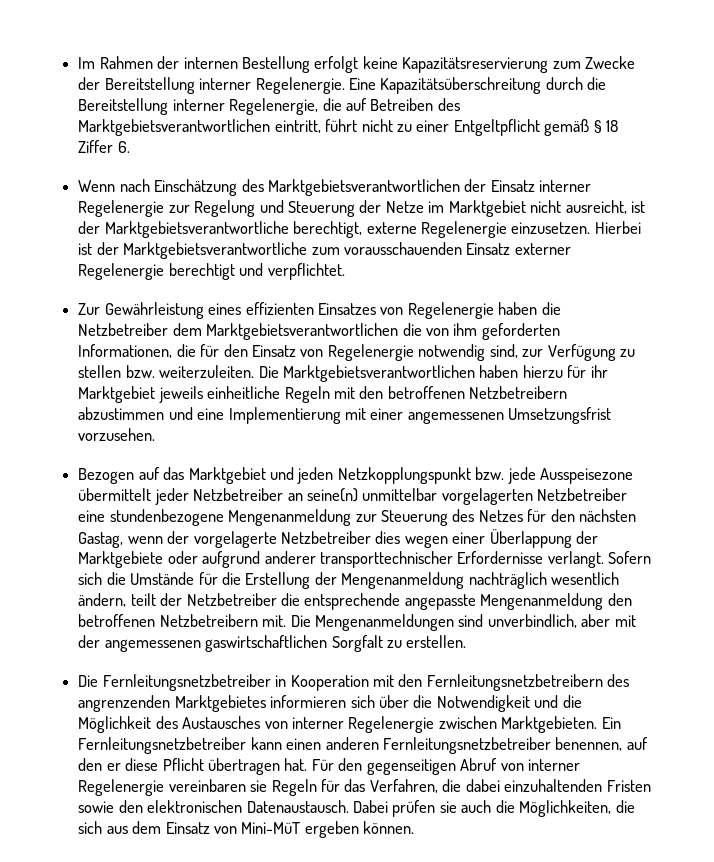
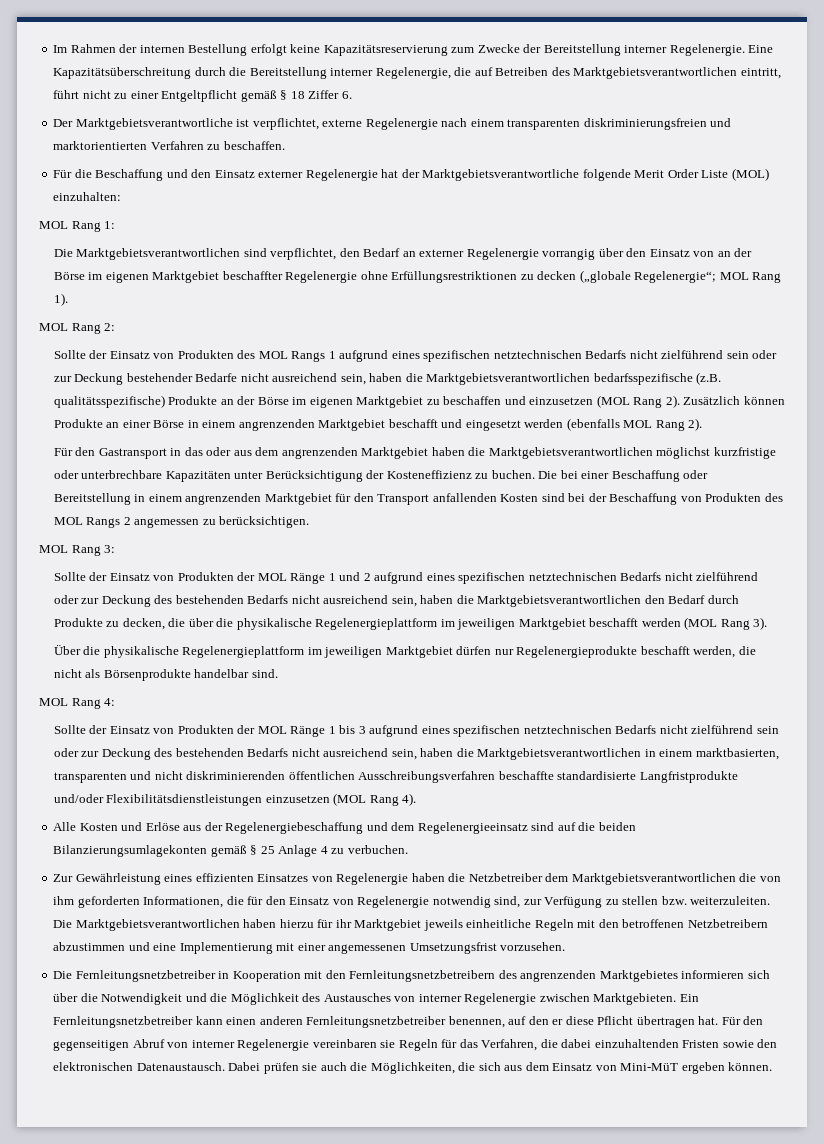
[78,179,592,196] [78,200,646,217] [78,221,641,238] [78,242,571,259] [78,263,345,280] Wenn nach Einschätzung des Marktgebietsverantwortlichen der Einsatz interner Regelenergie zur Regelung und Steuerung der Netze im Marktgebiet nicht ausreicht, ist der Marktgebietsverantwortliche berechtigt, externe Regelenergie einzusetzen. Hierbei ist der Marktgebietsverantwortliche zum vorausschauenden Einsatz externer Regelenergie berechtigt und verpflichtet. -> [53,118,732,130] [53,141,285,150] [53,168,769,181] [53,192,122,201] [39,221,116,232] [53,248,753,260] [53,270,782,283] [53,293,68,306] [39,323,116,334] [53,350,778,362] [53,372,722,385] [53,395,785,408] [53,418,703,431] [53,447,776,459] [53,470,709,482] [53,493,783,505] [53,516,310,528] [39,545,116,556] [53,572,759,584] [53,595,739,607] [53,617,768,630] [53,645,756,658] [53,669,278,681] [39,698,116,709] [53,725,779,737] [53,748,779,760] [53,771,738,783] [53,793,417,806] [53,822,636,834] [53,845,408,857] Der Marktgebietsverantwortliche ist verpflichtet, externe Regelenergie nach einem transparenten diskriminierungsfreien und marktorientierten Verfahren zu beschaffen. // Für die Beschaffung und den Einsatz externer Regelenergie hat der Marktgebietsverantwortliche folgende Merit Order Liste (MOL) einzuhalten: // MOL Rang 1: // Die Marktgebietsverantwortlichen sind verpflichtet, den Bedarf an externer Regelenergie vorrangig über den Einsatz von an der Börse im eigenen Marktgebiet beschaffter Regelenergie ohne Erfüllungsrestriktionen zu decken („globale Regelenergie“; MOL Rang 1). // MOL Rang 2: // Sollte der Einsatz von Produkten des MOL Rangs 1 aufgrund eines spezifischen netztechnischen Bedarfs nicht zielführend sein oder zur Deckung bestehender Bedarfe nicht ausreichend sein, haben die Marktgebietsverantwortlichen bedarfsspezifische (z.B. qualitätsspezifische) Produkte an der Börse im eigenen Marktgebiet zu beschaffen und einzusetzen (MOL Rang 2). Zusätzlich können Produkte an einer Börse in einem angrenzenden Marktgebiet beschafft und eingesetzt werden (ebenfalls MOL Rang 2). // Für den Gastransport in das oder aus dem angrenzenden Marktgebiet haben die Marktgebietsverantwortlichen möglichst kurzfristige oder unterbrechbare Kapazitäten unter Berücksichtigung der Kosteneffizienz zu buchen. Die bei einer Beschaffung oder Bereitstellung in einem angrenzenden Marktgebiet für den Transport anfallenden Kosten sind bei der Beschaffung von Produkten des MOL Rangs 2 angemessen zu berücksichtigen. // MOL Rang 3: // Sollte der Einsatz von Produkten der MOL Ränge 1 und 2 aufgrund eines spezifischen netztechnischen Bedarfs nicht zielführend oder zur Deckung des bestehenden Bedarfs nicht ausreichend sein, haben die Marktgebietsverantwortlichen den Bedarf durch Produkte zu decken, die über die physikalische Regelenergieplattform im jeweiligen Marktgebiet beschafft werden (MOL Rang 3). // Über die physikalische Regelenergieplattform im jeweiligen Marktgebiet dürfen nur Regelenergieprodukte beschafft werden, die nicht als Börsenprodukte handelbar sind. // MOL Rang 4: // Sollte der Einsatz von Produkten der MOL Ränge 1 bis 3 aufgrund eines spezifischen netztechnischen Bedarfs nicht zielführend sein oder zur Deckung des bestehenden Bedarfs nicht ausreichend sein, haben die Marktgebietsverantwortlichen in einem marktbasierten, transparenten und nicht diskriminierenden öffentlichen Ausschreibungsverfahren beschaffte standardisierte Langfristprodukte und/oder Flexibilitätsdienstleistungen einzusetzen (MOL Rang 4). // Alle Kosten und Erlöse aus der Regelenergiebeschaffung und dem Regelenergieeinsatz sind auf die beiden Bilanzierungsumlagekonten gemäß § 25 Anlage 4 zu verbuchen.
[78,467,634,484] [78,488,628,505] [78,509,637,526] [78,529,599,548] [78,551,652,568] [78,572,620,589] [78,593,632,610] [78,614,636,631] [78,635,467,652] // Bezogen auf das Marktgebiet und jeden Netzkopplungspunkt bzw. jede Ausspeisezone übermittelt jeder Netzbetreiber an seine(n) unmittelbar vorgelagerten Netzbetreiber eine stundenbezogene Mengenanmeldung zur Steuerung des Netzes für den nächsten Gastag, wenn der vorgelagerte Netzbetreiber dies wegen einer Überlappung der Marktgebiete oder aufgrund anderer transporttechnischer Erfordernisse verlangt. Sofern sich die Umstände für die Erstellung der Mengenanmeldung nachträglich wesentlich ändern, teilt der Netzbetreiber die entsprechende angepasste Mengenanmeldung den betroffenen Netzbetreibern mit. Die Mengenanmeldungen sind unverbindlich, aber mit der angemessenen gaswirtschaftlichen Sorgfalt zu erstellen. -> (566, 946) none

